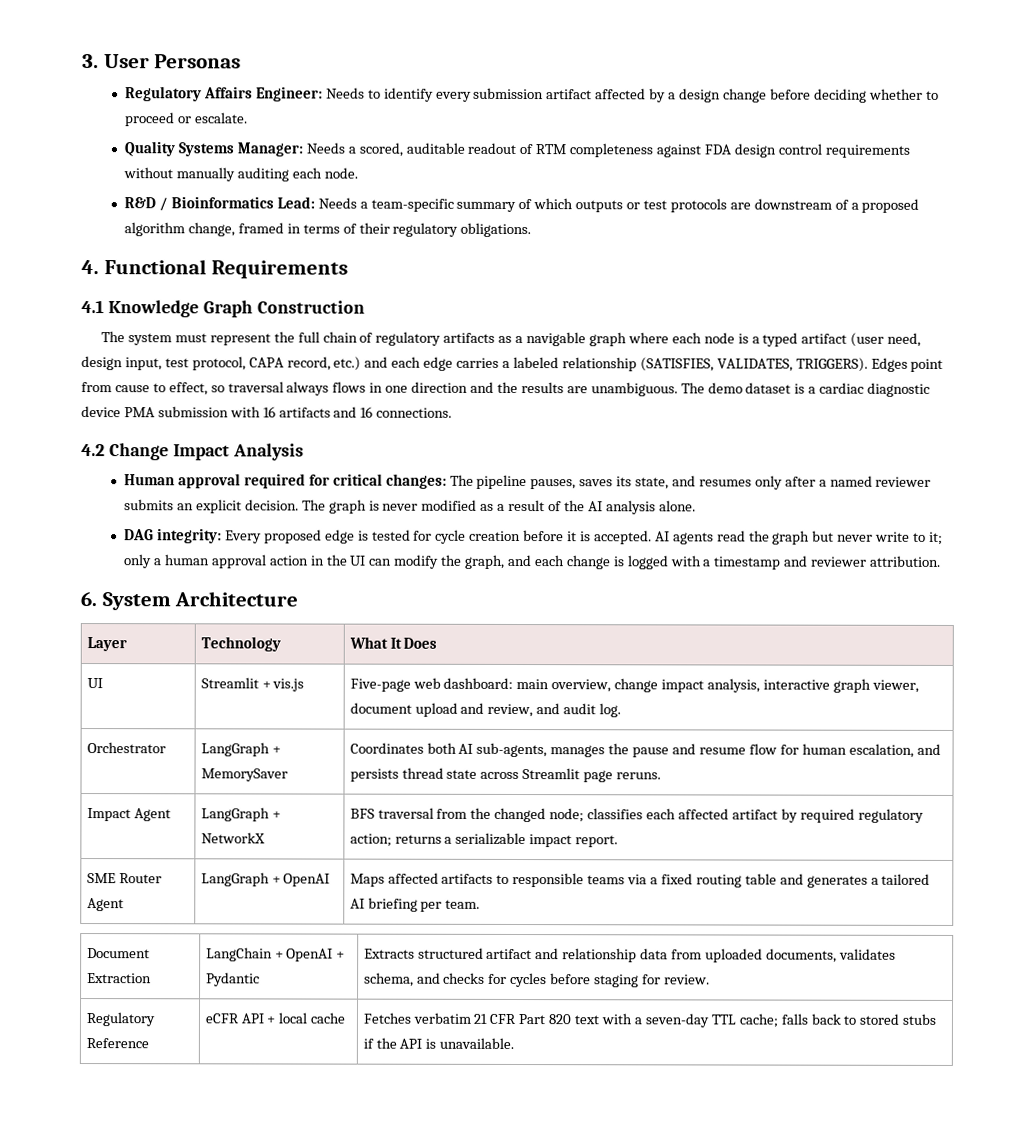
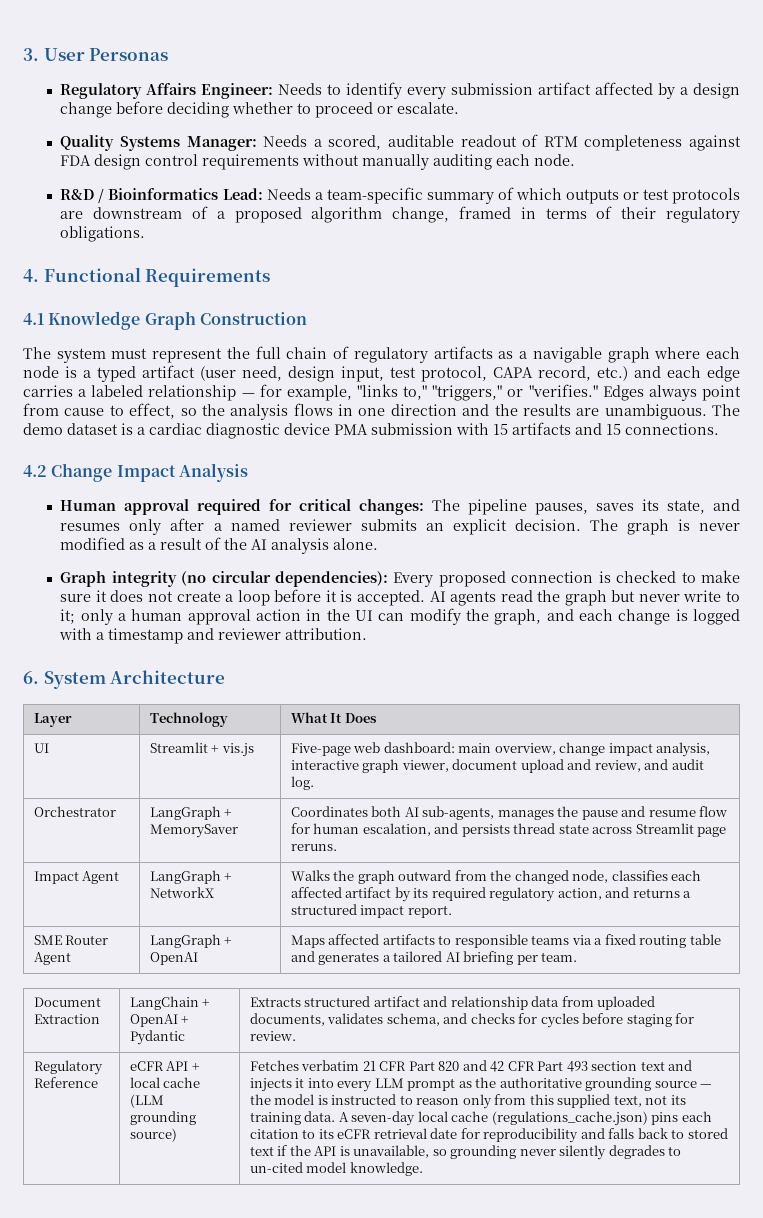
[639,357,908,372] (SATISFIES, VALIDATES, TRIGGERS). Edges -> [241,384,697,401] — for example, "links to," "triggers," or "verifies." Edges always
[227,381,330,396] traversal always -> [201,404,289,420] the analysis
[262,406,276,418] 16 -> [493,424,508,435] 15
[360,406,374,418] 16 -> [606,424,621,435] 15
[124,528,522,544] DAG integrity: Every proposed edge is tested for cycle creation -> [60,570,741,587] [60,590,270,606] Graph integrity (no circular dependencies): Every proposed connection is checked to make sure it does not create a loop
[349,807,434,819] BFS traversal -> [290,870,452,884] Walks the graph outward
[549,808,585,823] node; -> [572,870,609,883] node,
(798, 815) none -> [413,888,429,898] its
[349,833,392,847] action; -> [557,887,630,900] action, and
[455,832,527,846] serializable -> [290,904,357,915] structured
(346, 1018) none -> [129,1094,164,1108] [129,1111,196,1125] [129,1128,177,1142] (LLM grounding source)
[574,1013,778,1028] text with a seven-day TTL cache; -> [462,1060,693,1072] [249,1077,713,1092] [249,1094,686,1109] [249,1111,712,1126] [249,1128,605,1143] and 42 CFR Part 493 section text and injects it into every LLM prompt as the authoritative grounding source — the model is instructed to reason only from this supplied text, not its training data. A seven-day local cache (regulations_cache.json) pins each citation to its eCFR retrieval date for reproducibility and
[902,1013,937,1025] stubs -> [249,1146,274,1156] text
[439,1037,515,1049] unavailable. -> [353,1145,682,1160] [249,1162,423,1176] unavailable, so grounding never silently degrades to un-cited model knowledge.

